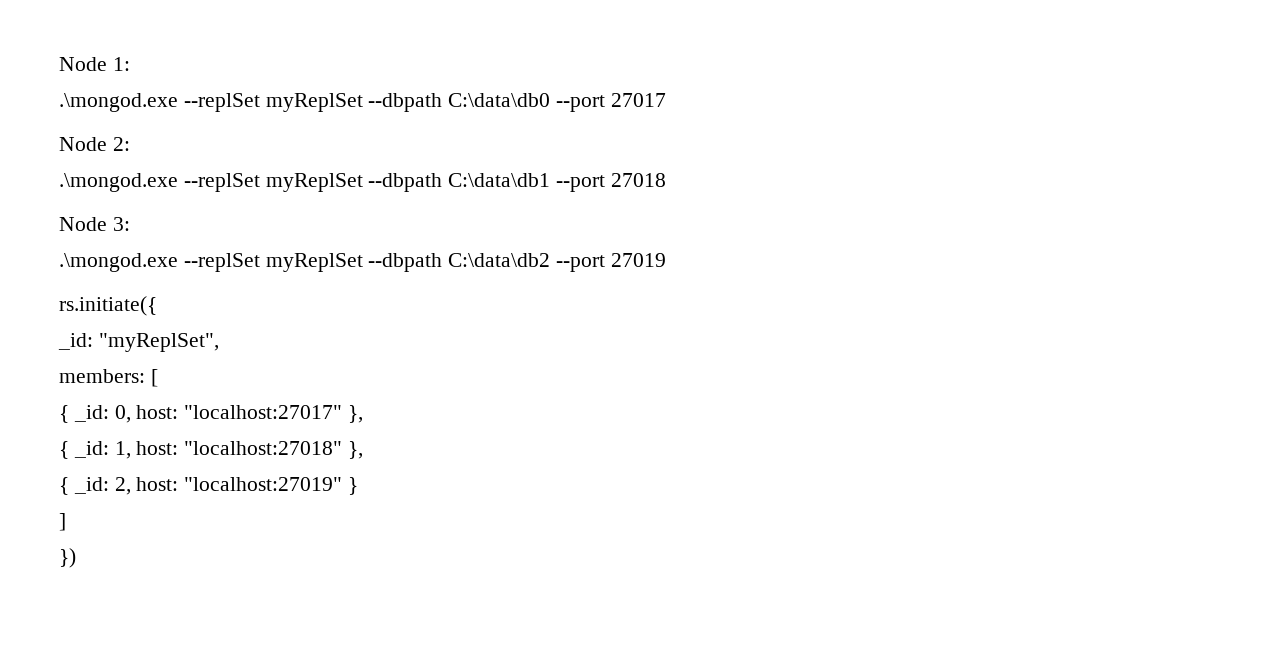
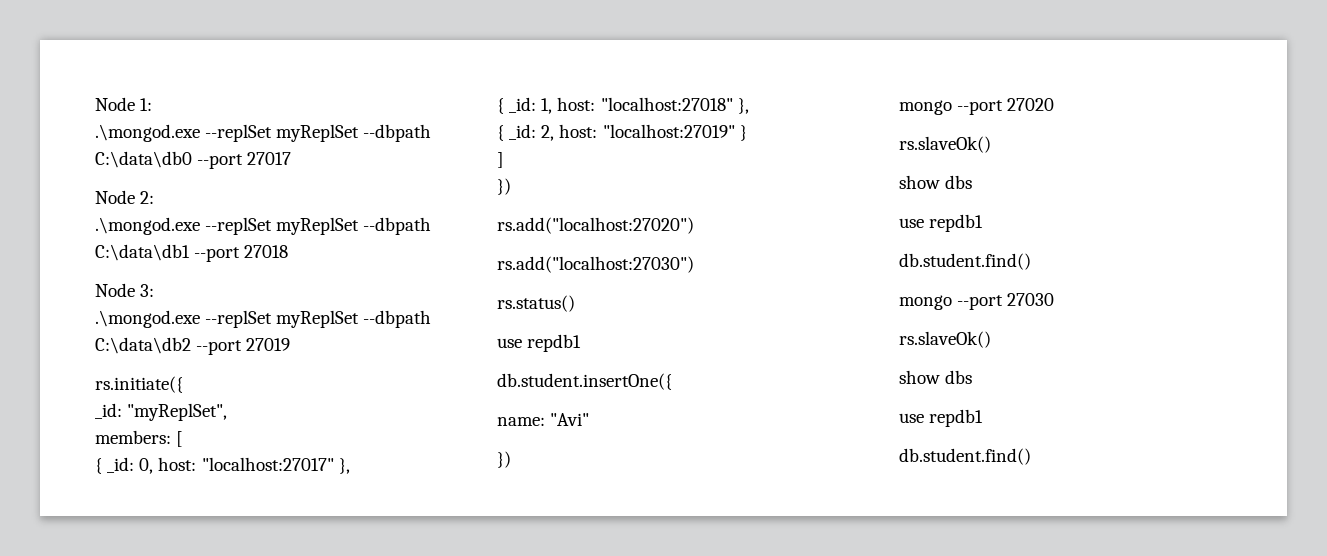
(76, 558) none -> [497,217,694,234] [497,256,694,273] [497,295,575,312] [497,334,582,352] [497,373,672,390] [497,413,590,426] [497,451,511,468] [899,98,1055,115] [899,136,991,153] [899,175,973,189] [899,214,984,232] [899,253,1031,270] [899,293,1055,310] [899,331,991,348] [899,370,973,384] [899,409,984,427] [899,448,1031,465] // rs.add("localhost:27020") // rs.add("localhost:27030") // rs.status() // use repdb1 // db.student.insertOne({ // name: "Avi" // }) // mongo --port 27020 // rs.slaveOk() // show dbs // use repdb1 // db.student.find() // mongo --port 27030 // rs.slaveOk() // show dbs // use repdb1 // db.student.find()

